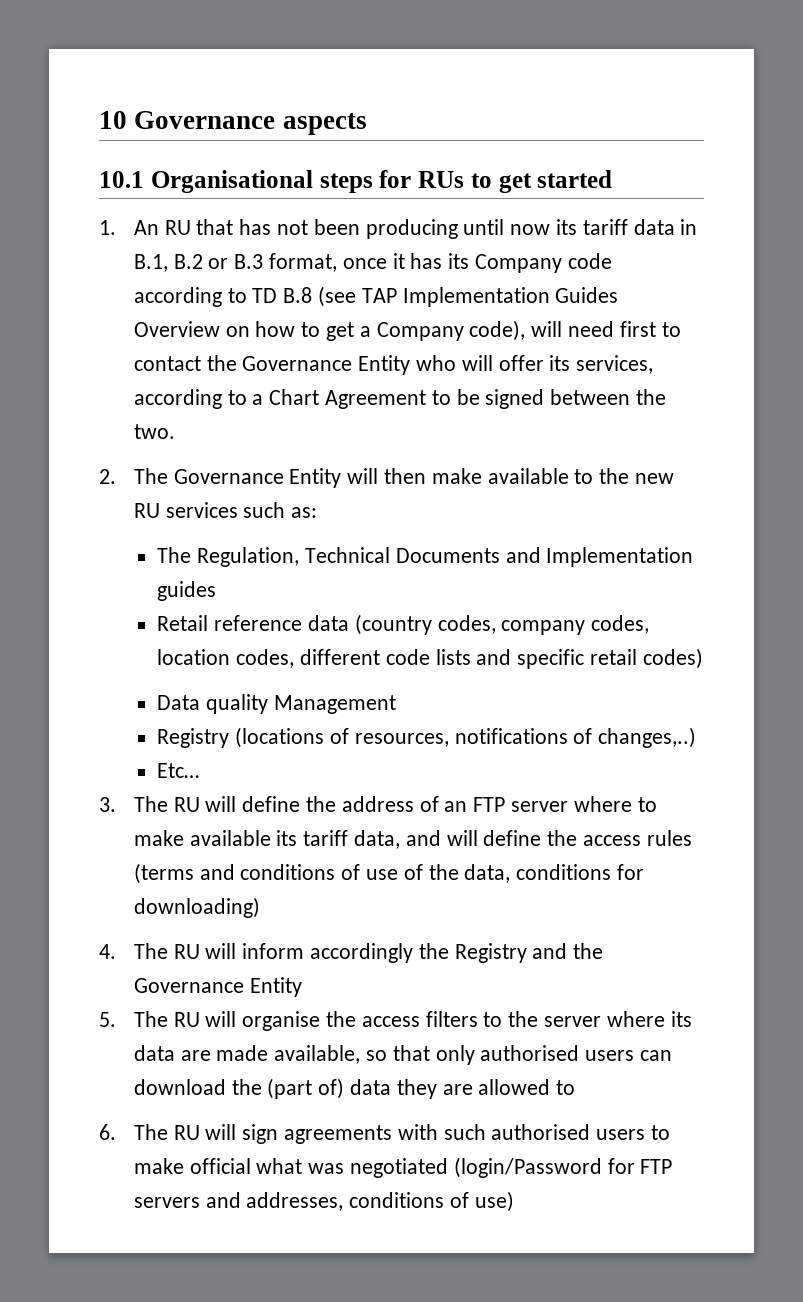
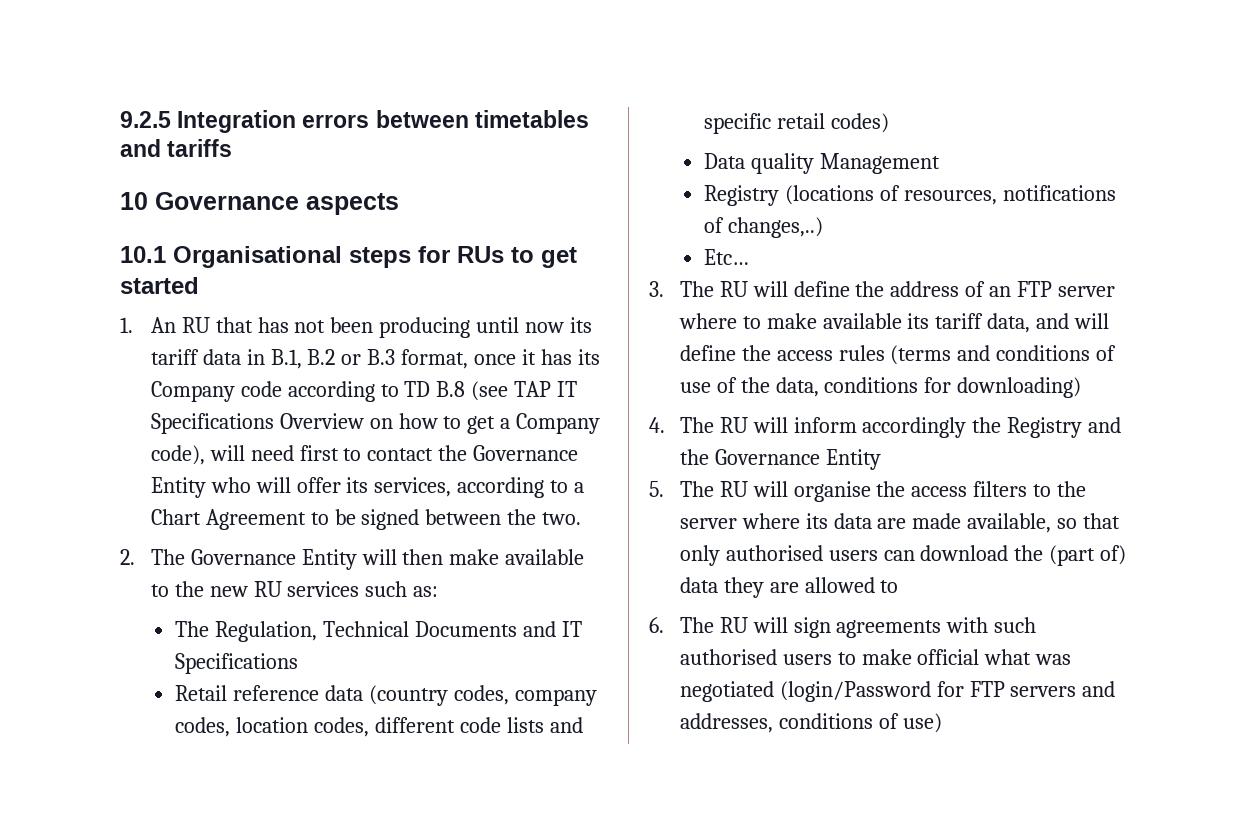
(99, 120) none -> [120,110,589,133] [120,139,233,157] 9.2.5 Integration errors between timetables and tariffs //
[402,287,619,307] Implementation Guides -> [557,381,578,397] [150,413,274,434] IT Specifications
[546,547,694,567] [157,581,217,601] Implementation guides -> [561,621,582,637] [174,653,298,674] IT Specifications

